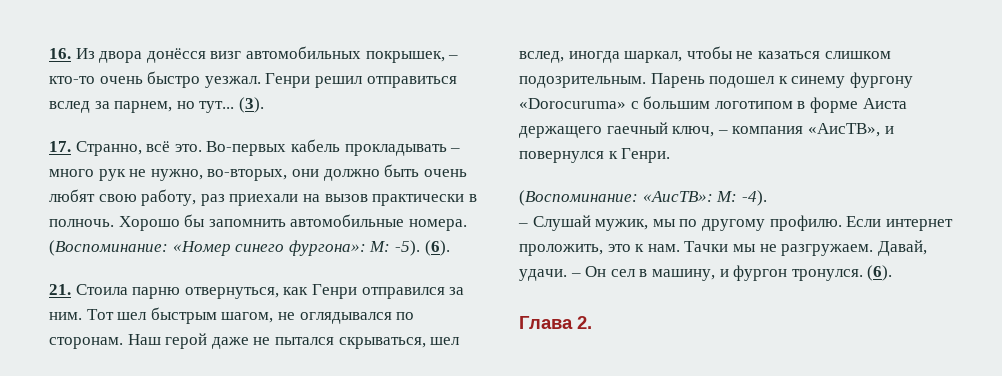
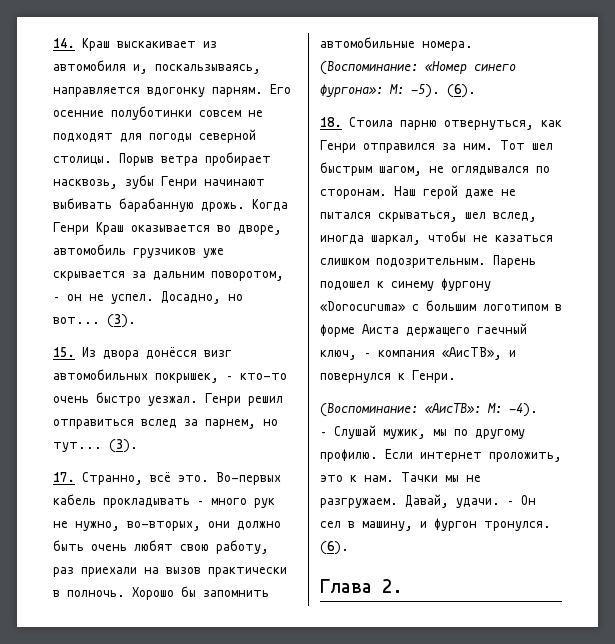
[49,48,71,59] 16. -> [53,38,217,51] [53,60,261,74] [53,84,291,97] [53,106,263,120] [53,129,256,143] [53,152,271,166] [53,175,265,189] [53,198,288,212] [53,222,282,235] [53,244,224,258] [53,271,284,281] [53,291,243,304] [53,314,136,328] [53,347,75,357] 14. Краш выскакивает из автомобиля и, поскальзываясь, направляется вдогонку парням. Его осенние полуботинки совсем не подходят для погоды северной столицы. Порыв ветра пробирает насквозь, зубы Генри начинают выбивать барабанную дрожь. Когда Генри Краш оказывается во дворе, автомобиль грузчиков уже скрывается за дальним поворотом, – он не успел. Досадно, но вот... (3). // 15.
[49,284,71,295] 21. -> [320,117,342,127] 18.

